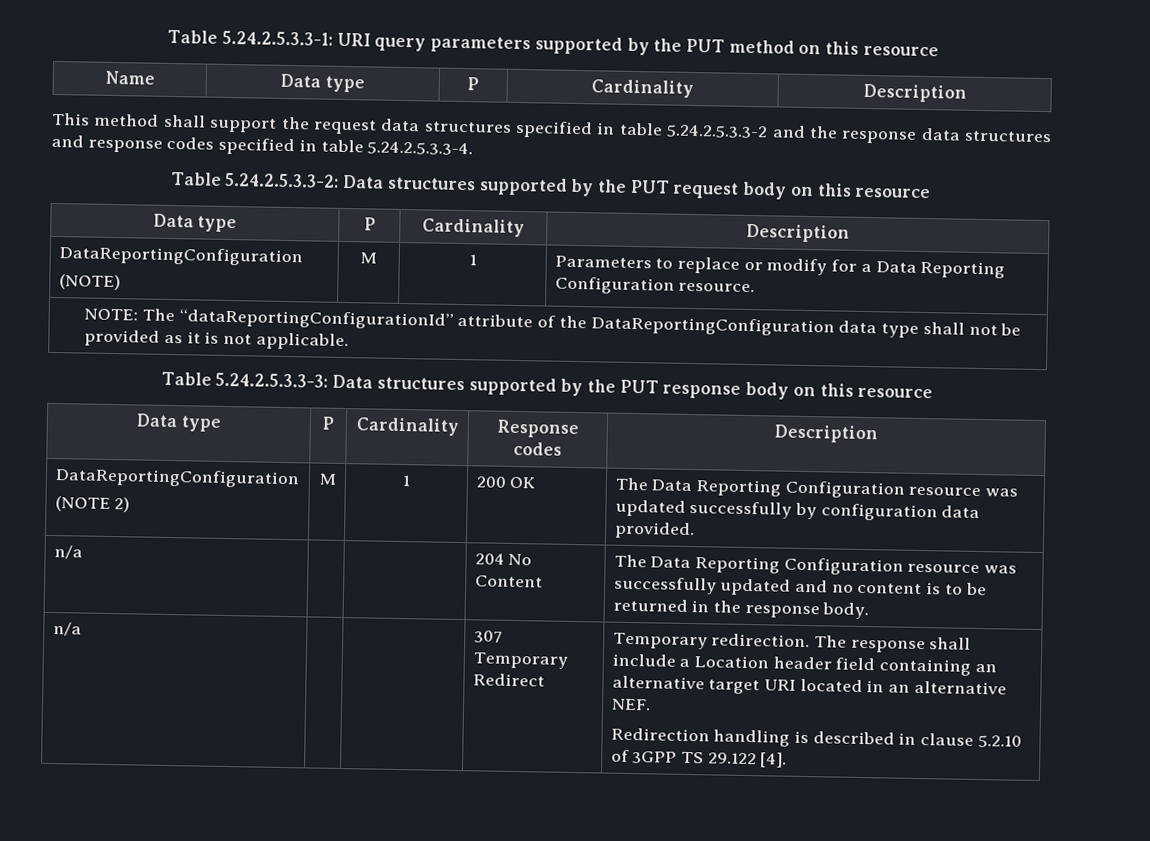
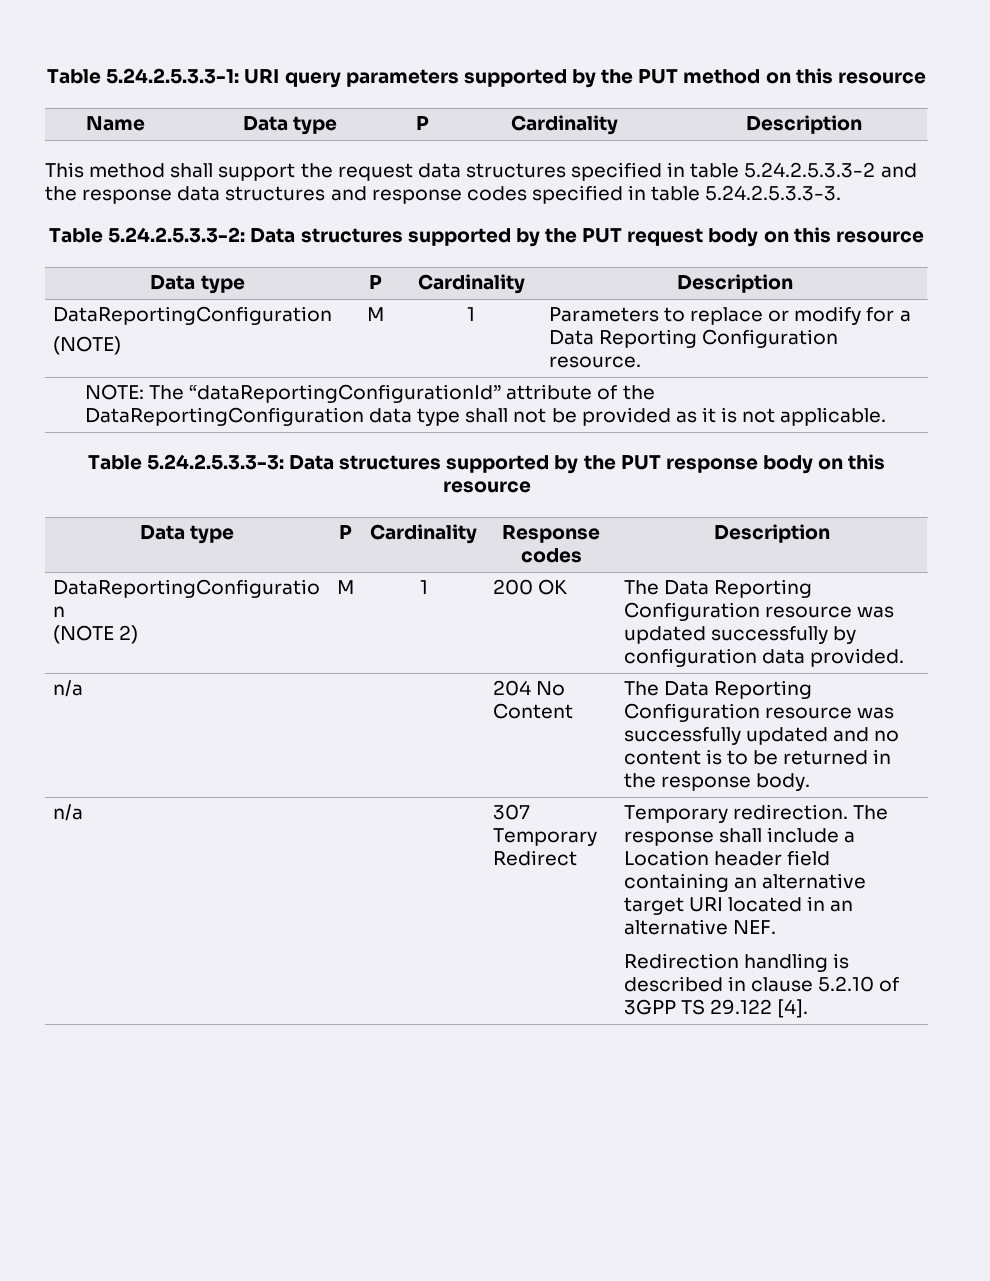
[367,141,474,156] 5.24.2.5.3.3-4. -> [705,185,842,201] 5.24.2.5.3.3-3.

